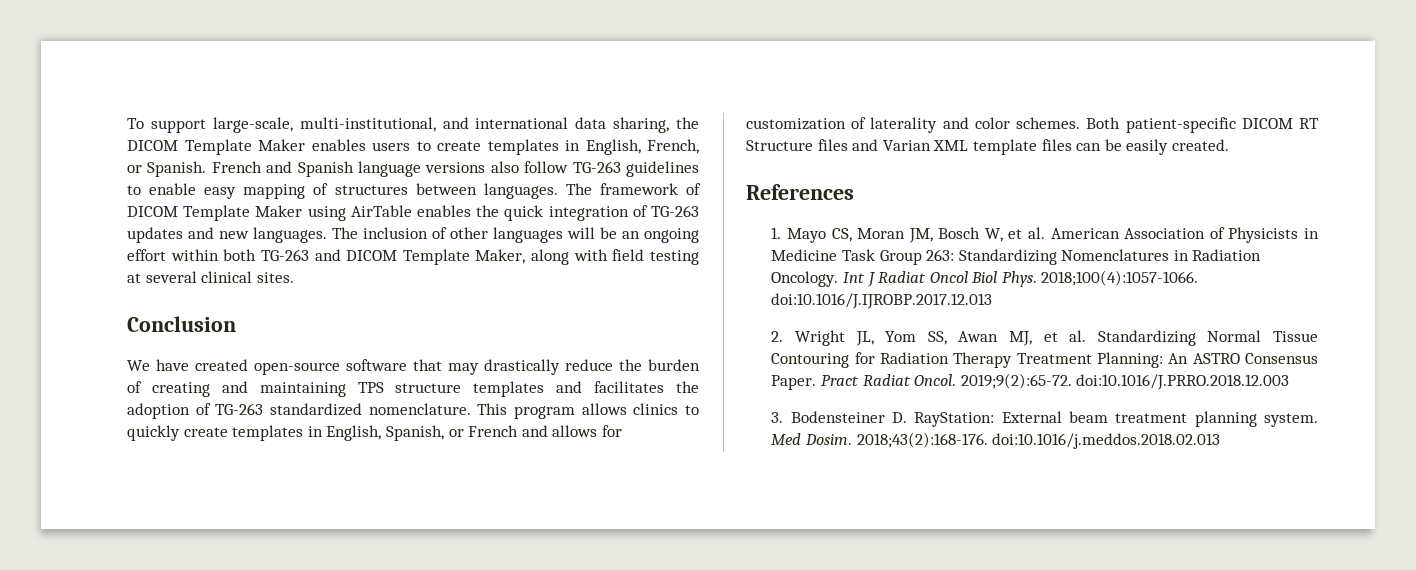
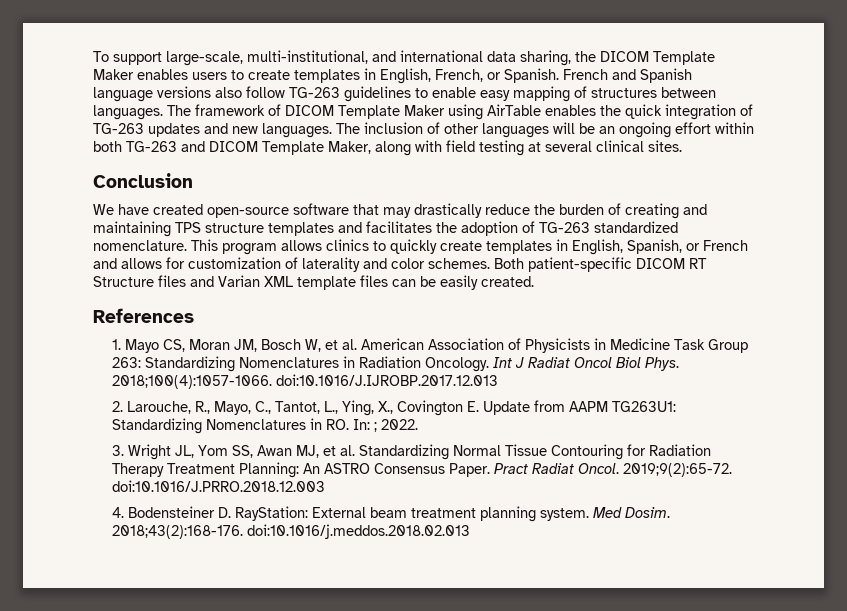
(784, 336) none -> [127,400,677,416] [112,418,419,434] [112,445,125,456] Larouche, R., Mayo, C., Tantot, L., Ying, X., Covington E. Update from AAPM TG263U1: Standardizing Nomenclatures in RO. In: ; 2022. // 3.
[771,412,784,423] 3. -> [112,507,125,518] 4.

